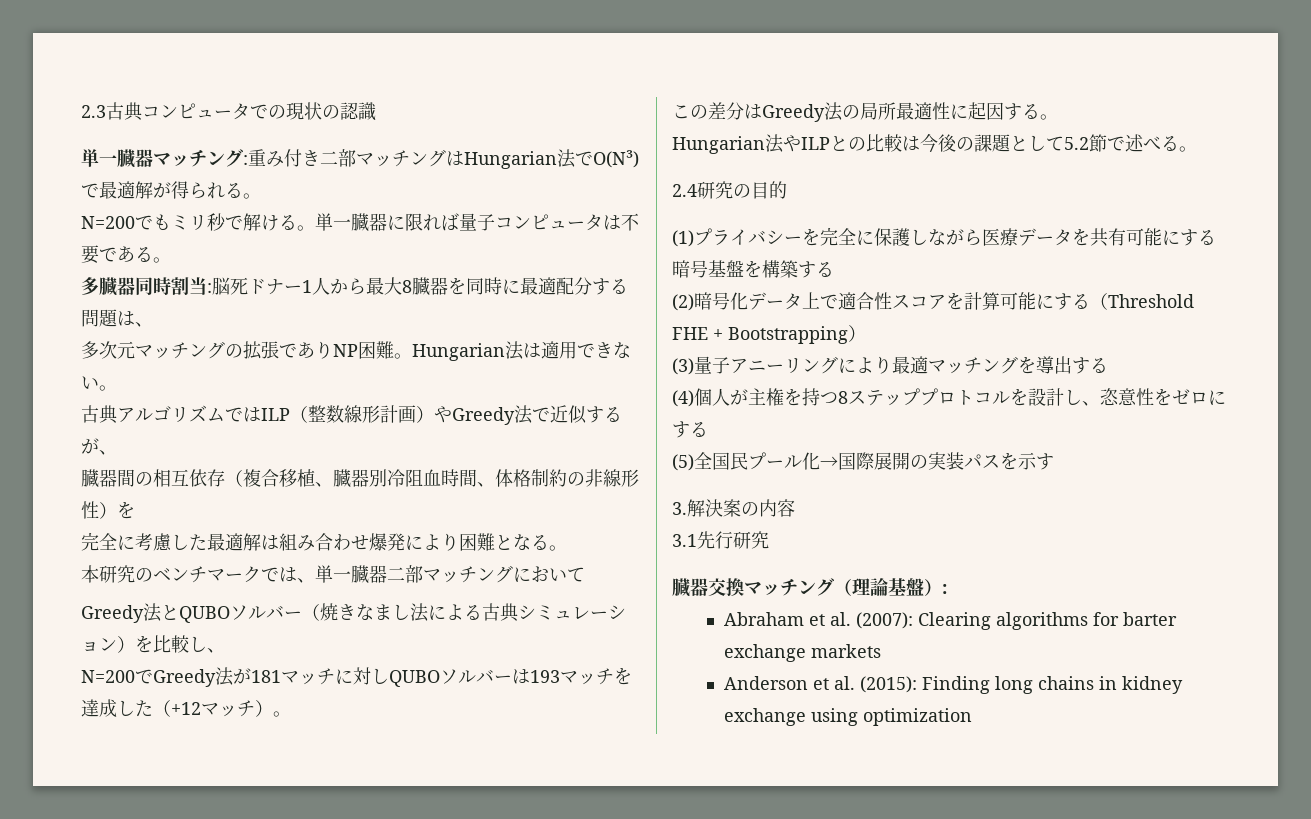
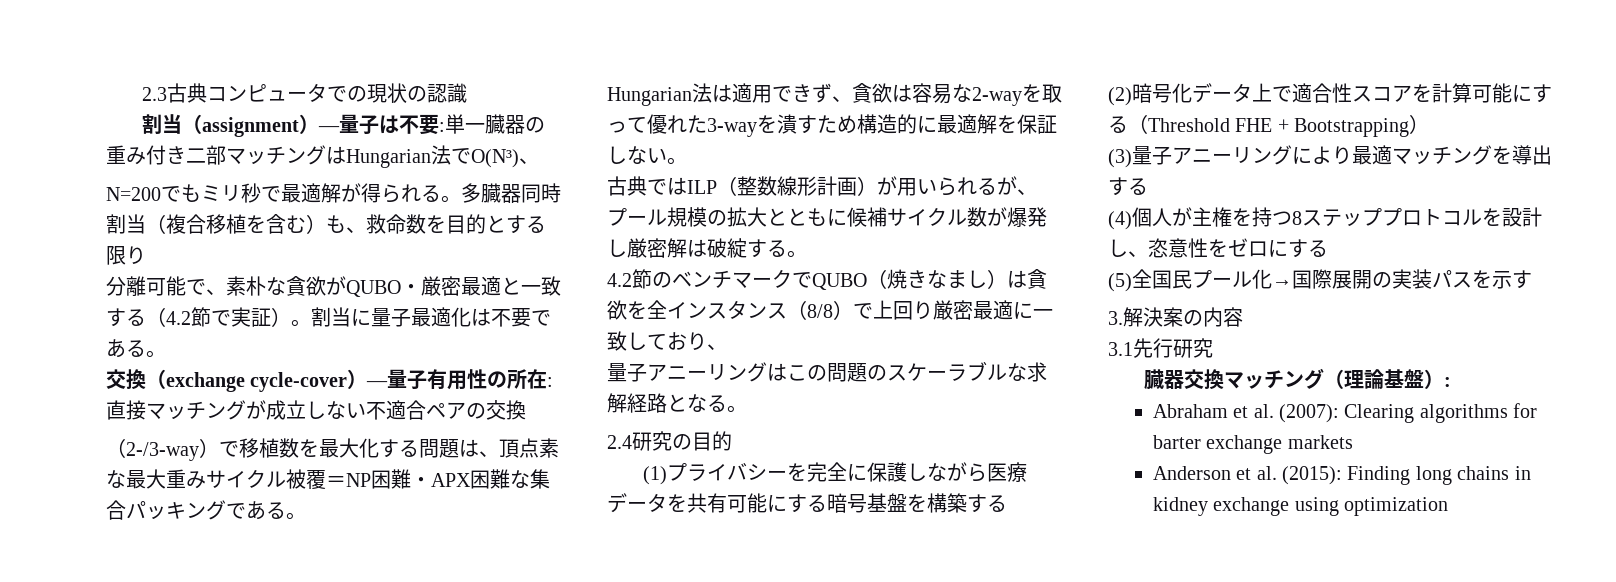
[81,149,248,168] 単一臓器マッチング: -> [142,114,546,137] 割当（assignment）—量子は不要:単一臓器の
(639, 159) none -> [519,158,539,164] [106,183,261,203] 、 // N=200でもミリ秒
[81,213,639,232] [81,245,171,264] [81,277,628,296] [81,309,153,327] [81,341,412,360] // N=200でもミリ秒で解ける。単一臓器に限れば量子コンピュータは不要である。 // 多臓器同時割当:脳死ドナー1人から最大8臓器を同時に最適配分する問題は、 // 多次元マッチングの拡張でありNP困難。 -> [461,183,561,203] [106,214,546,234] [106,245,146,265] [106,276,561,297] [106,307,551,327] [106,339,166,358] [106,369,554,392] [106,400,526,420] [106,438,559,461] [106,469,550,489] [106,500,306,520] 多臓器同時割当（複合移植を含む）も、救命数を目的とする限り // 分離可能で、素朴な貪欲がQUBO・厳密最適と一致する（4.2節で実証）。割当に量子最適化は不要である。 // 交換（exchange cycle-cover）—量子有用性の所在:直接マッチングが成立しない不適合ペアの交換 // （2-/3-way）で移植数を最大化する問題は、頂点素な最大重みサイクル被覆＝NP困難・APX困難な集合パッキングである。 //
(613, 350) none -> [812,83,1062,106] [607,114,1057,137] [607,146,627,164] ず、貪欲は容易な2-wayを取って優れた3-wayを潰すため構造的に最適解を保証し
[117,405,225,423] アルゴリズム -> (647, 186) none
[434,405,622,425] [81,438,117,455] [81,469,639,488] [81,501,135,519] [81,532,567,551] [81,565,135,583] やGreedy法で近似するが、 // 臓器間の相互依存（複合移植、臓器別冷阻血時間、体格制約の非線形性）を // 完全に考慮した最適解は組み合わせ爆発により困難となる。 // 本研究 -> [877,176,1037,196] [607,207,1047,228] [607,238,807,258] [607,269,652,289] が用いられるが、プール規模の拡大とともに候補サイクル数が爆発し厳密解は破綻する。 // 4.2節
[279,565,585,584] [81,603,626,623] [81,635,225,653] [81,667,632,687] [81,699,291,717] [672,102,1058,122] [672,134,1161,154] は、単一臓器二部マッチングにおいて // Greedy法とQUBOソルバー（焼きなまし法による古典シミュレーション）を比較し、 // N=200でGreedy法が181マッチに対しQUBOソルバーは193マッチを達成した（+12マッチ）。 // この差分はGreedy法の局所最適性に起因する。 // Hungarian法やILPとの比較は今後の課題として5.2節で述べ -> [812,269,1047,290] [607,300,1053,320] [607,331,727,351] [607,361,1047,382] [607,393,707,413] QUBO（焼きなまし）は貪欲を全インスタンス（8/8）で上回り厳密最適に一致しており、 // 量子アニーリングはこの問題のスケーラブルな求解経路とな

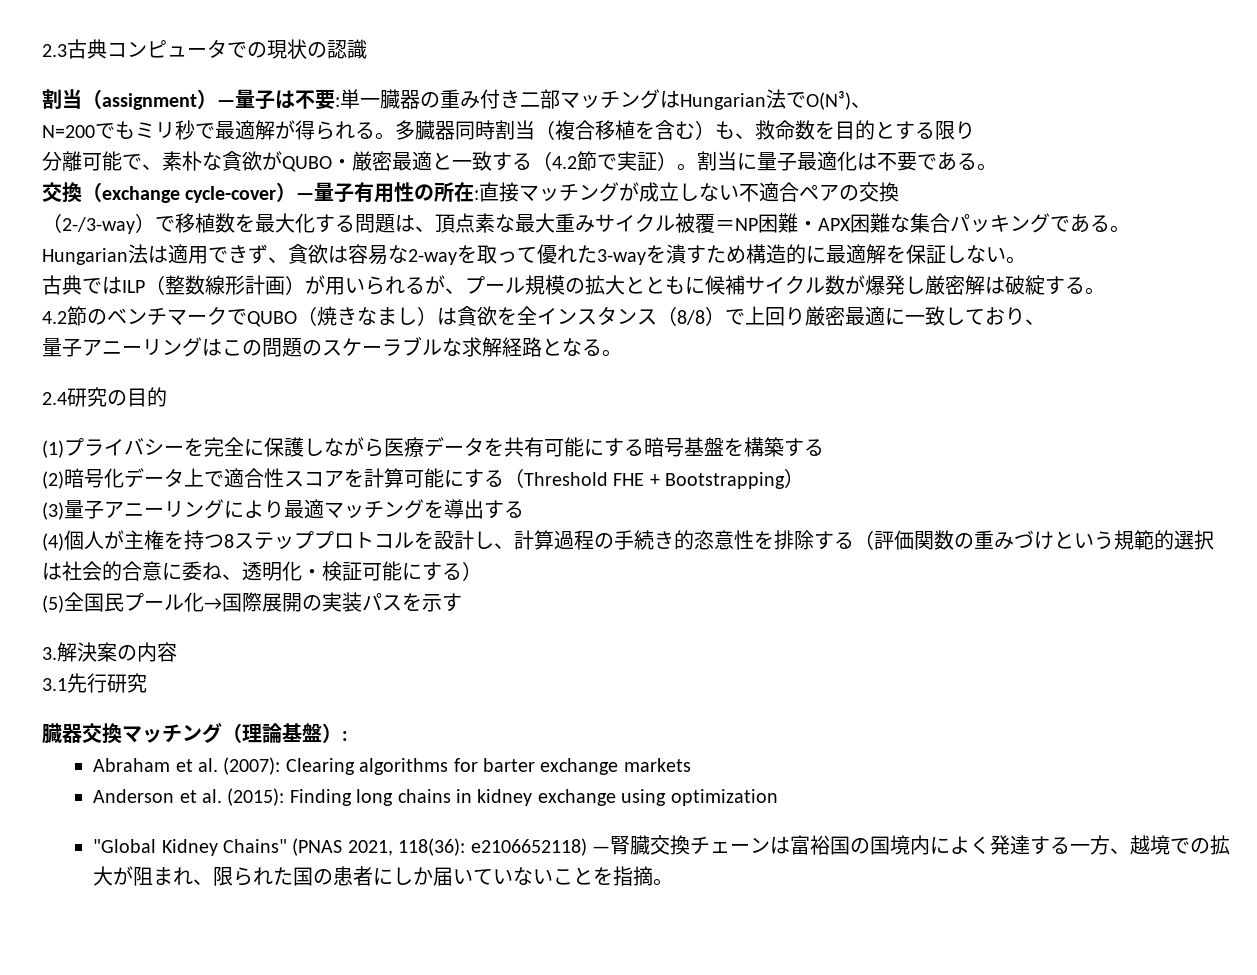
[1148,238,1328,258] 恣意性をゼロにする -> [514,530,1214,550] [42,561,482,581] 計算過程の手続き的恣意性を排除する（評価関数の重みづけという規範的選択は社会的合意に委ね、透明化・検証可能にする）
(1449, 506) none -> [93,835,1231,856] [93,866,674,886] // "Global Kidney Chains" (PNAS 2021, 118(36): e2106652118) —腎臓交換チェーンは富裕国の国境内によく発達する一方、越境での拡大が阻まれ、限られた国の患者にしか届いていないことを指摘。

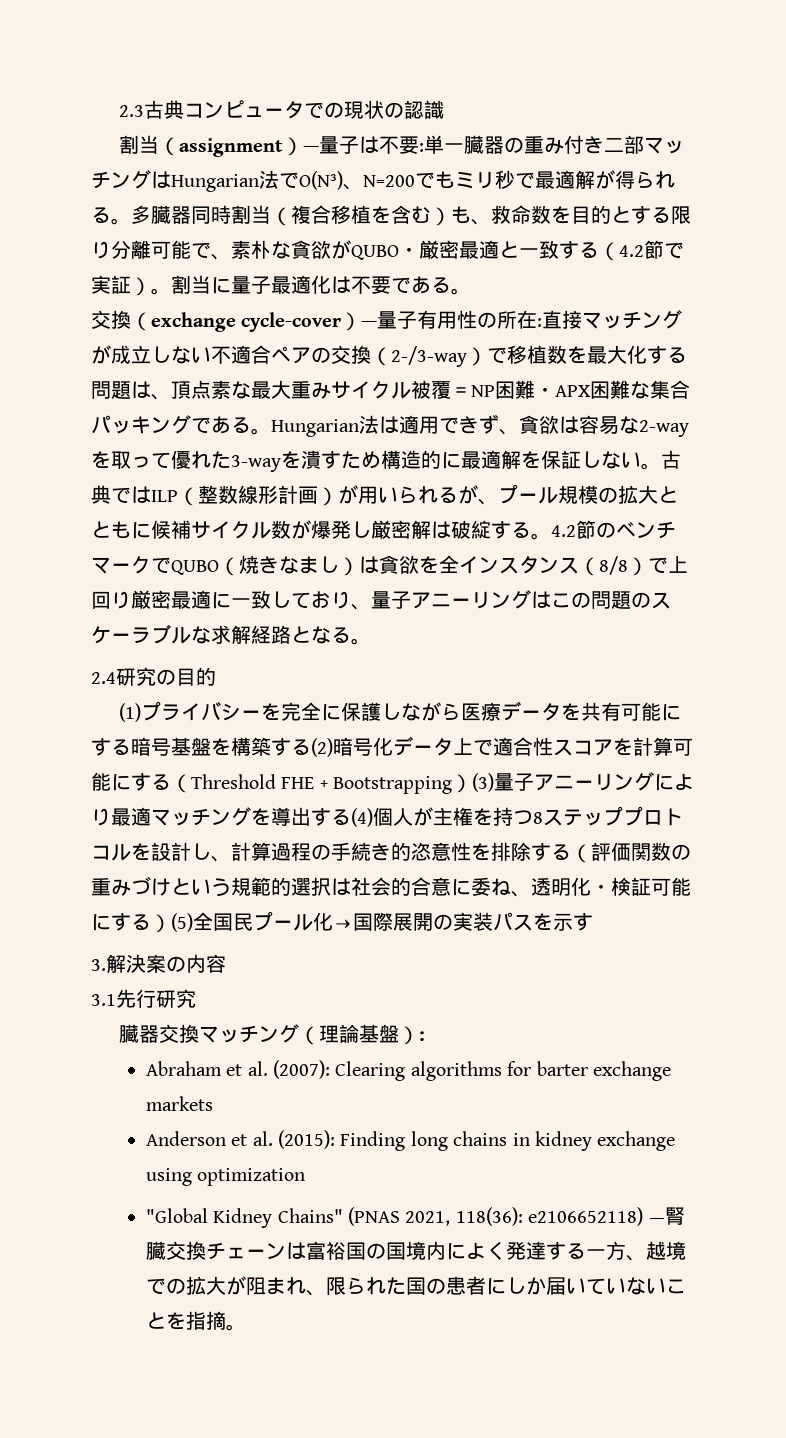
(871, 105) // -> (363, 187) none
(975, 130) // -> (111, 250) none
(900, 192) // -> (371, 354) none
(1130, 229) // -> (271, 431) none
(1026, 260) // -> (661, 466) none
(1105, 291) // -> (551, 536) none
(1045, 322) // -> (371, 607) none
(824, 447) // -> (311, 747) none
(805, 478) // -> (473, 783) none
(524, 509) // -> (351, 817) none
(482, 571) // -> (171, 923) none

